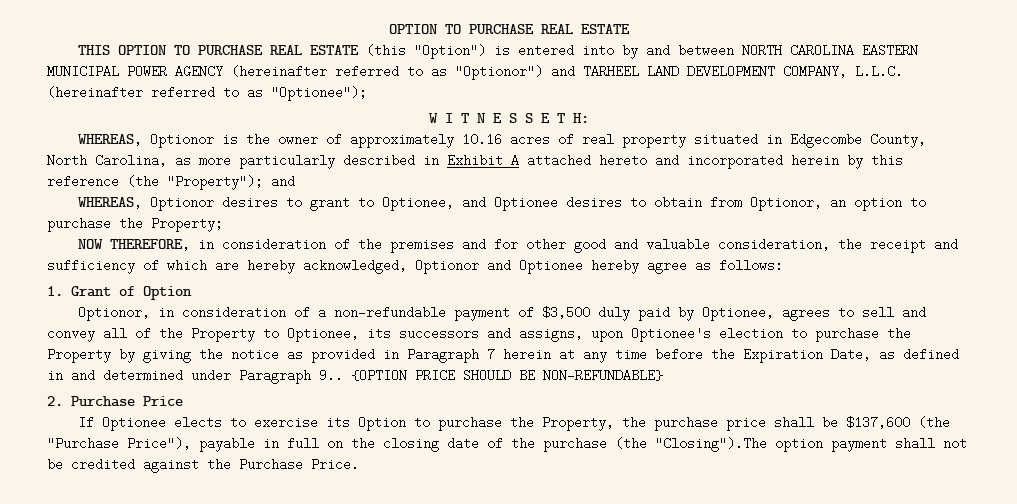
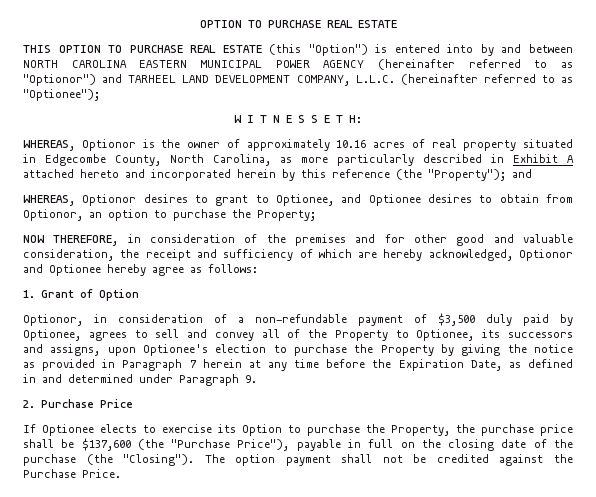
[319,369,663,382] 9.. {OPTION PRICE SHOULD BE NON-REFUNDABLE} -> [245,375,257,383] 9.
[655,437,767,452] "Closing").The -> [123,454,225,466] "Closing"). The

